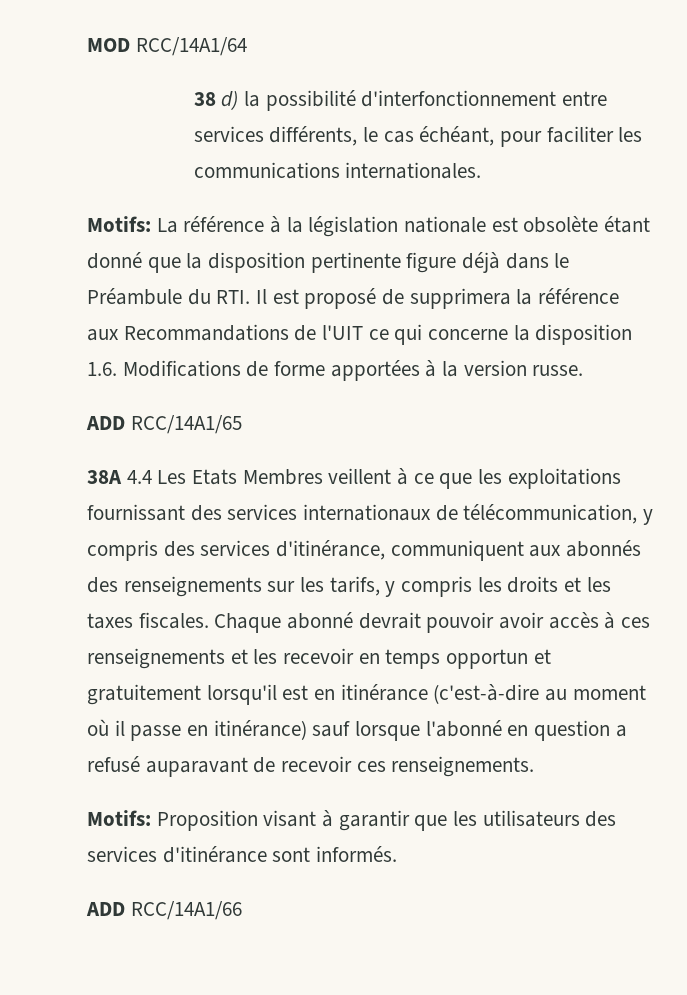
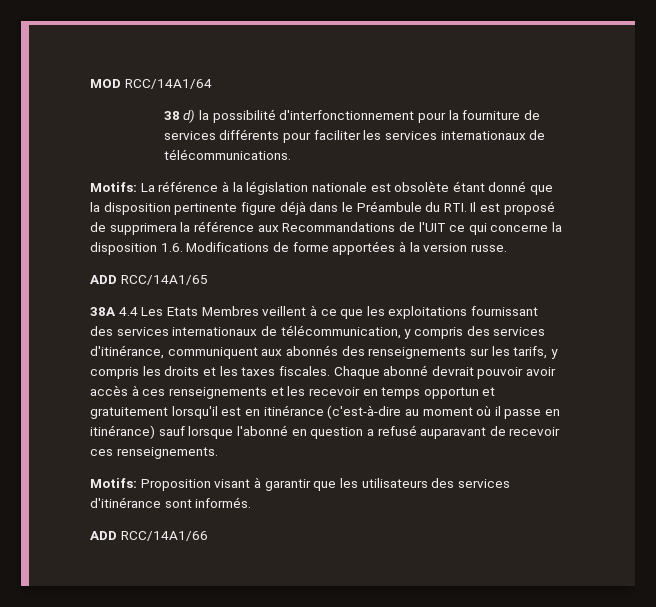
[562,91,608,106] [193,126,643,147] [193,162,482,179] entre services différents, le cas échéant, pour faciliter les communications internationales. -> [417,110,540,123] [163,129,546,143] [163,149,291,160] pour la fourniture de services différents pour faciliter les services internationaux de télécommunications.

